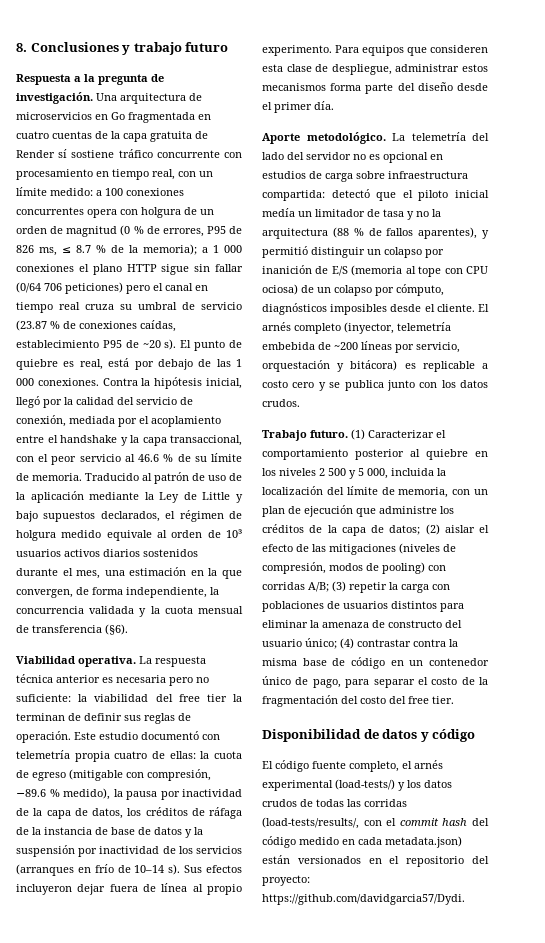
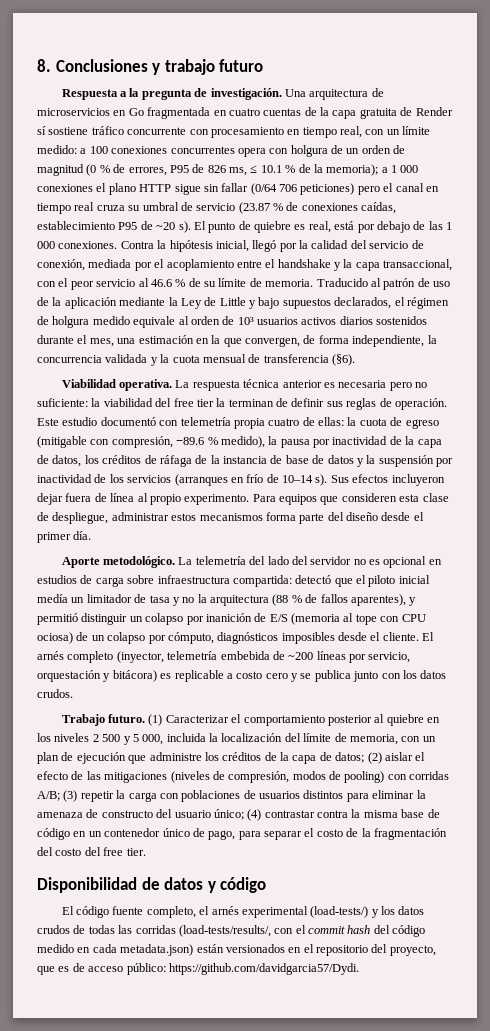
[76,245,91,253] 8.7 -> [260,165,282,173] 10.1
[262,875,310,886] proyecto: -> [389,945,436,956] [37,963,166,975] proyecto, que es de acceso público:

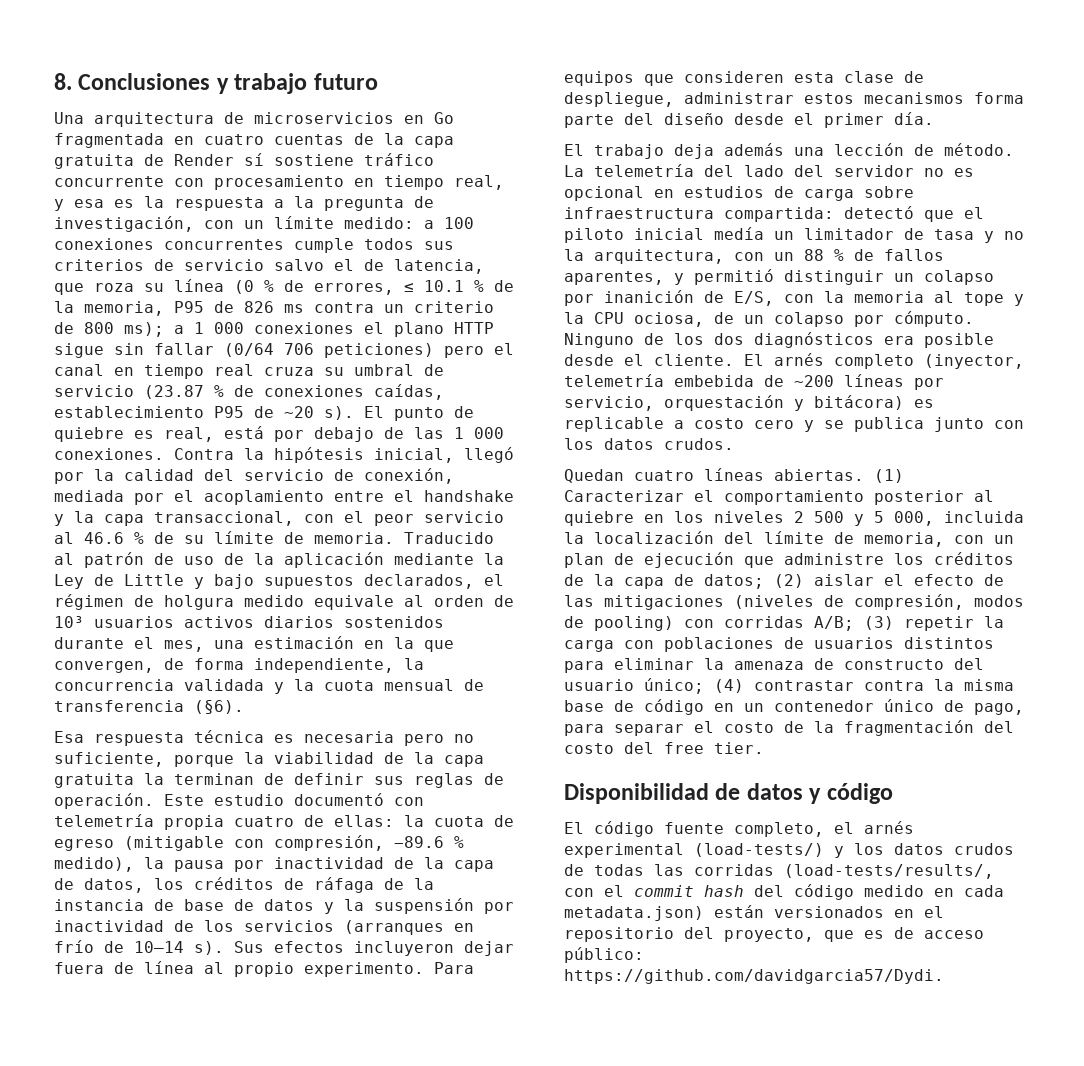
[61,88,282,100] Respuesta a la pregunta de investigación. -> (378, 81) none
(362, 132) none -> [54,196,434,211] [54,216,194,232] y esa es la respuesta a la pregunta de investigación,
[237,145,406,157] [37,164,247,176] opera con holgura de un orden de magnitud (0 % de errores, P95 de 826 ms, -> [294,238,454,253] [54,259,484,274] [54,279,394,295] cumple todos sus criterios de servicio salvo el de latencia, que roza su línea (0 % de errores,
[326,164,379,176] memoria); -> [84,301,494,316] [54,322,164,337] memoria, P95 de 826 ms contra un criterio de 800 ms);
[61,379,190,391] Viabilidad operativa. La -> [54,731,84,743] Esa
[282,380,322,388] anterior -> (264, 736) none
[37,398,214,407] suficiente: la viabilidad del free tier -> [54,752,484,767] [54,773,134,788] suficiente, porque la viabilidad de la capa gratuita
[61,556,176,568] Aporte metodológico. -> [564,143,1014,159] El trabajo deja además una lección de método.
[210,594,289,606] arquitectura (88 -> [594,249,824,264] arquitectura, con un 88
[350,594,406,606] aparentes), -> [564,271,664,285] aparentes,
[269,613,426,625] [37,632,335,644] E/S (memoria al tope con CPU ociosa) de un colapso por cómputo, diagnósticos imposibles -> [734,291,1024,306] [564,311,974,327] [564,332,994,348] E/S, con la memoria al tope y la CPU ociosa, de un colapso por cómputo. Ninguno de los dos diagnósticos era posible
[61,714,146,726] Trabajo futuro. -> [564,468,864,483] Quedan cuatro líneas abiertas.

